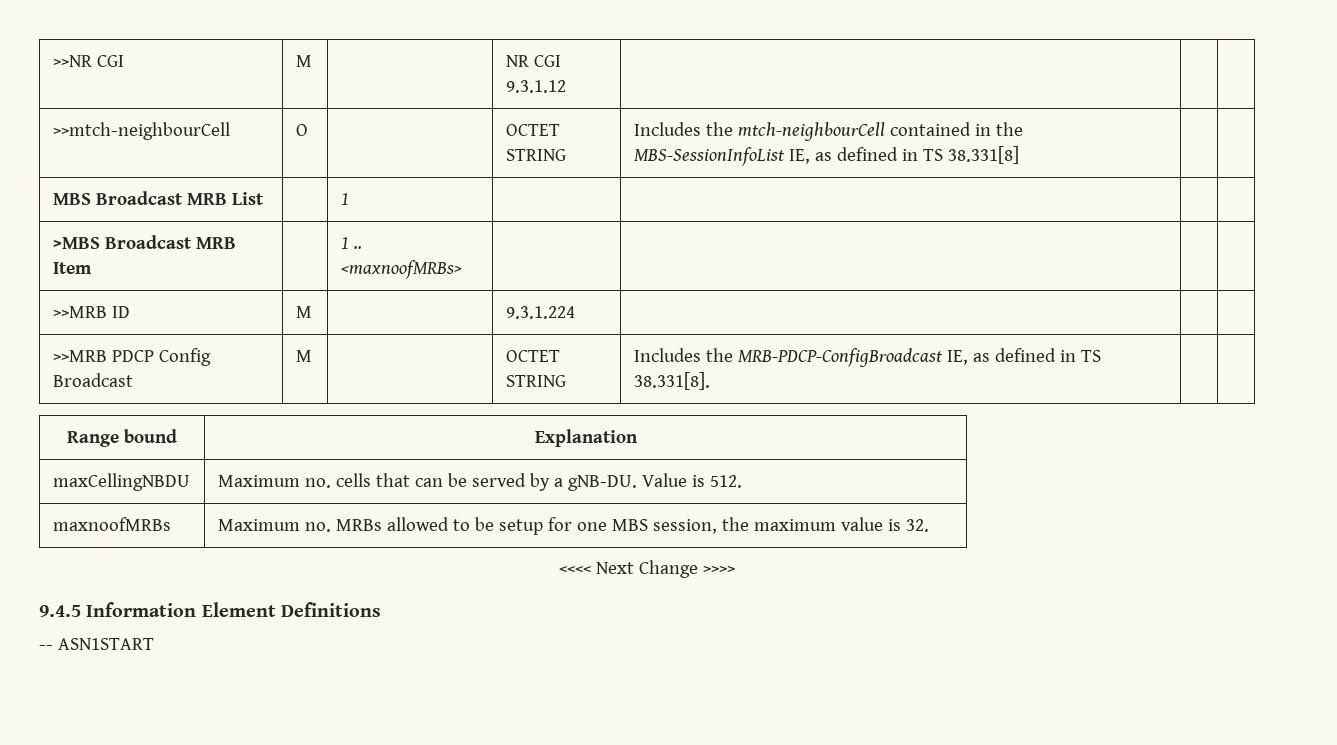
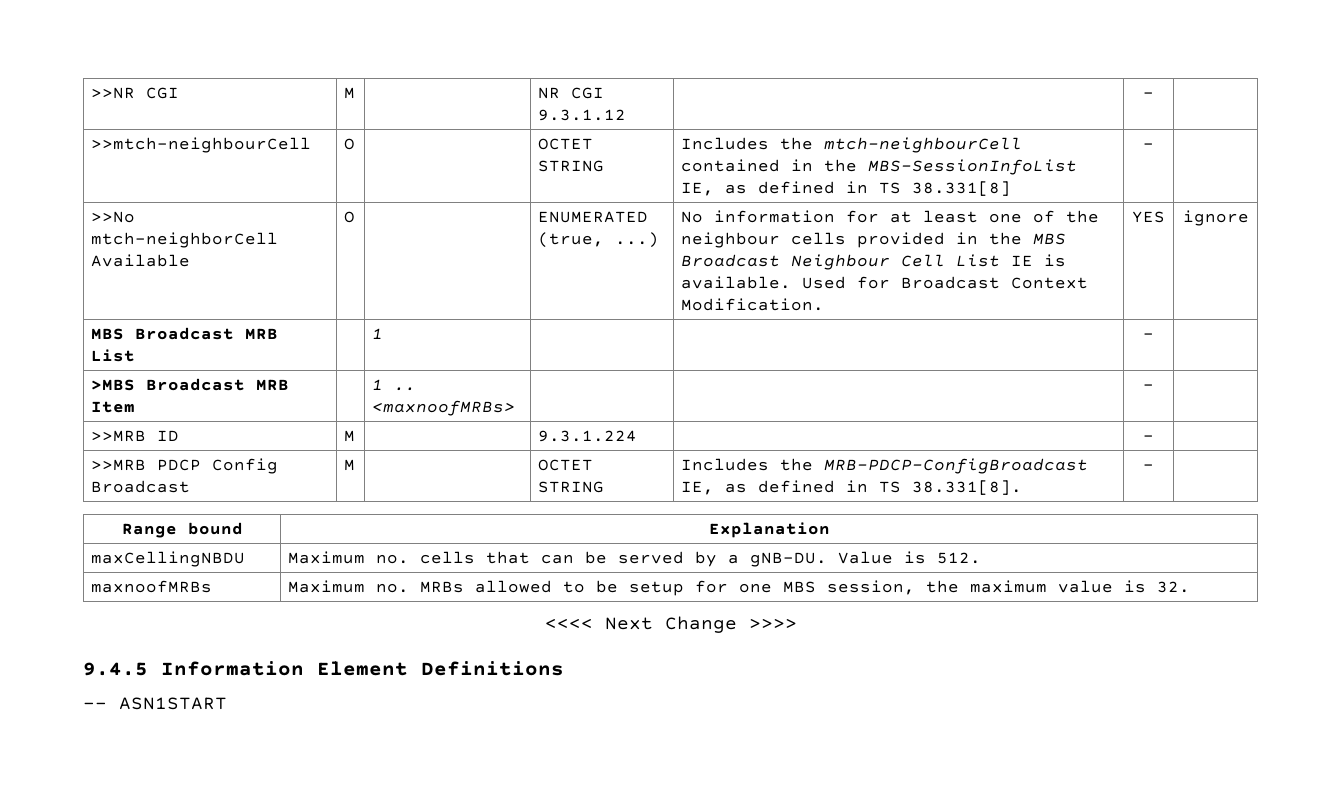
(566, 86) none -> [1143,92,1154,98] -
(1019, 155) | -> [1143,143,1154,149] [91,211,136,223] [91,232,279,248] [91,254,191,267] [344,211,356,223] [538,211,649,223] [538,232,660,248] [681,210,1100,223] [681,232,1067,248] [681,254,1067,270] [681,276,1089,289] [681,298,825,311] [1132,211,1165,223] [1182,210,1249,226] - | // >>No mtch-neighborCell Available | O | | ENUMERATED (true, ...) | No information for at least one of the neighbour cells provided in the MBS Broadcast Neighbour Cell List IE is available. Used for Broadcast Context Modification. | YES | ignore
(349, 199) none -> [1143,333,1154,339] -
(462, 269) none -> [1143,384,1154,390] -
(575, 312) none -> [1143,435,1154,441] -
(710, 381) none -> [1143,464,1154,470] -

